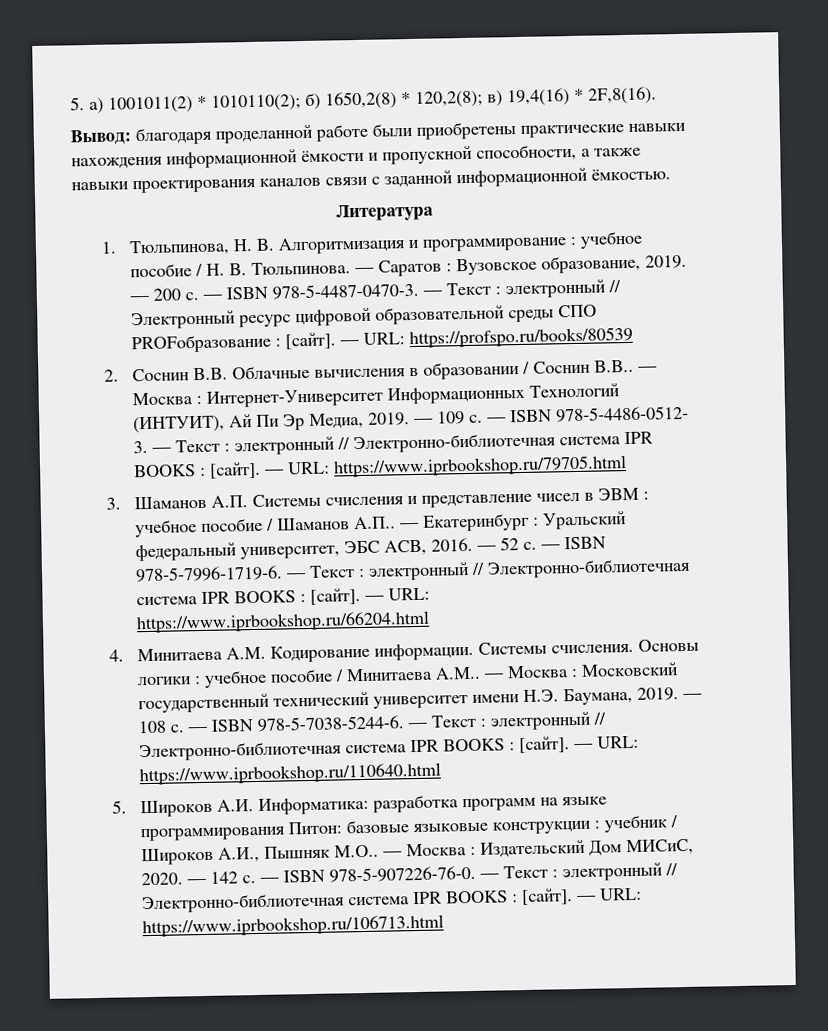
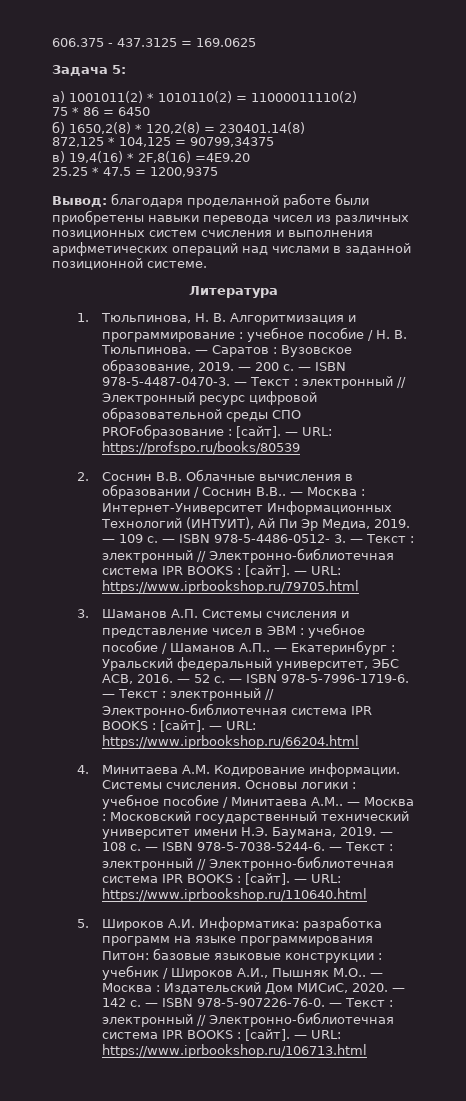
[70,86,657,114] 5. а) 1001011(2) * 1010110(2); б) 1650,2(8) * 120,2(8); в) 19,4(16) * 2F,8(16). -> [52,38,256,47] [52,65,126,76] [52,91,357,103] [52,107,150,116] [52,121,305,134] [52,137,274,147] [52,151,250,163] [52,167,218,177] 606.375 - 437.3125 = 169.0625 // Задача 5: // а) 1001011(2) * 1010110(2) = 11000011110(2) // 75 * 86 = 6450 // б) 1650,2(8) * 120,2(8) = 230401.14(8) // 872,125 * 104,125 = 90799,34375 // в) 19,4(16) * 2F,8(16) =4E9.20 // 25.25 * 47.5 = 1200,9375
[520,122,686,138] [71,143,641,170] [71,167,671,194] практические навыки нахождения информационной ёмкости и пропускной способности, а также навыки проектирования каналов связи с заданной информационной ёмкостью. -> [148,215,409,225] [52,230,373,239] [52,242,411,256] [52,258,207,270] навыки перевода чисел из различных позиционных систем счисления и выполнения арифметических операций над числами в заданной позиционной системе.

